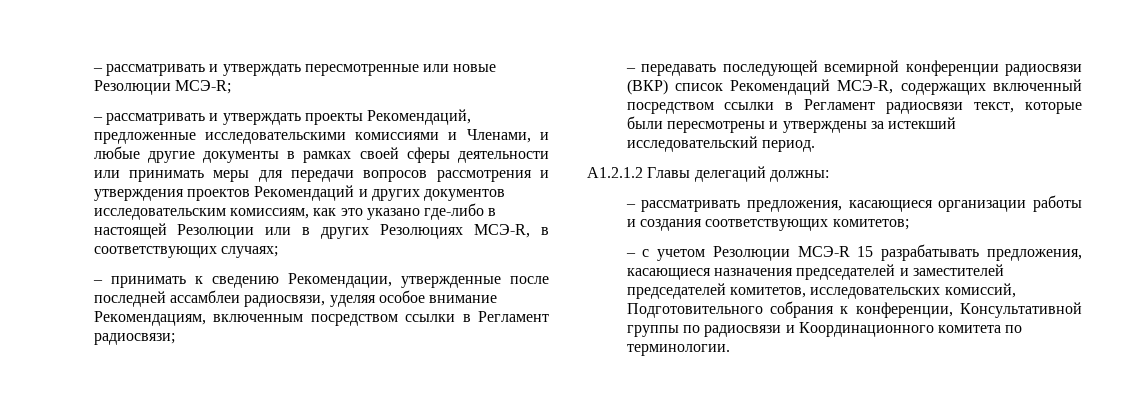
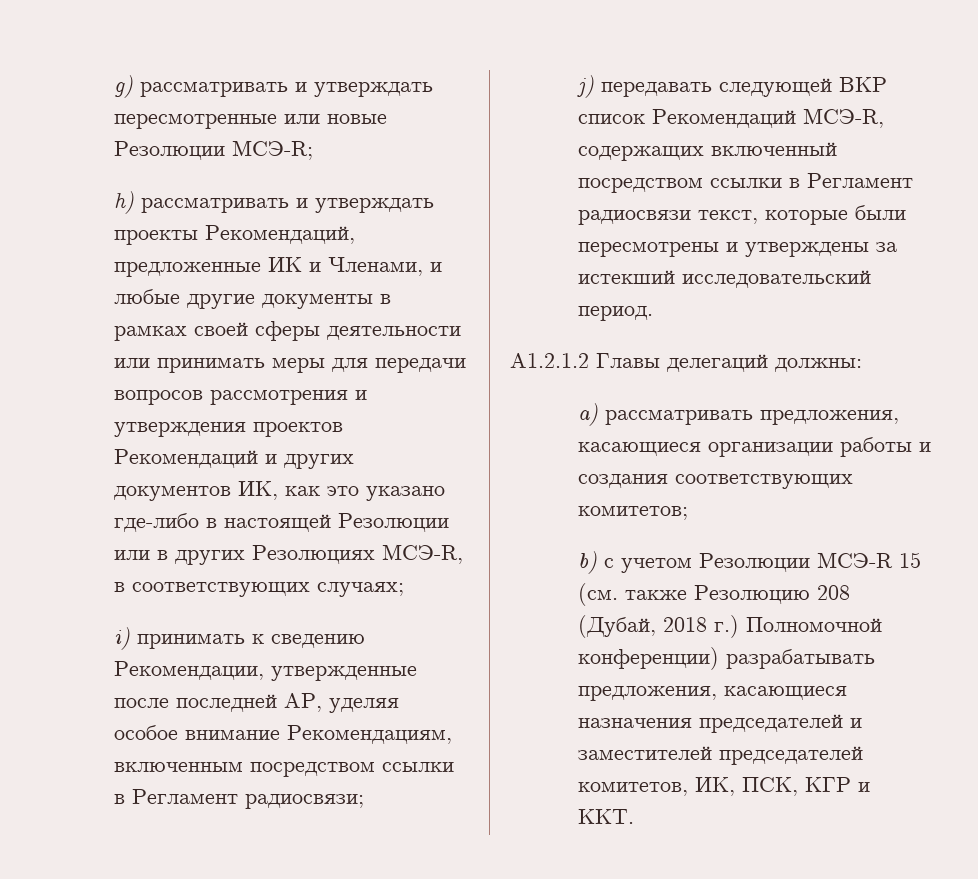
[92,68,103,72] – -> [114,75,134,98] g)
[92,117,103,121] – -> [114,191,135,214] h)
[204,132,440,144] исследовательскими комиссиями -> [268,257,303,272] ИК
[93,208,309,220] исследовательским комиссиям, -> [238,481,279,500] ИК,
[92,280,103,284] – -> [114,627,131,650] i)
[169,290,326,307] ассамблеи радиосвязи, -> [284,693,323,712] АР,
[625,60,1082,76] [626,79,668,95] – передавать последующей всемирной конференции радиосвязи (ВКР) -> [577,75,888,98] j) передавать следующей ВКР
[625,204,636,208] – -> [578,403,599,426] a)
[625,253,636,257] – -> [578,551,598,574] b)
(874, 251) none -> [578,583,851,606] [578,615,883,638] [578,647,720,670] (см. также Резолюцию 208 (Дубай, 2018 г.) Полномочной конференции)
[810,283,1016,299] [626,301,1082,318] [626,322,1023,337] [626,344,730,356] исследовательских комиссий, Подготовительного собрания к конференции, Консультативной группы по радиосвязи и Координационного комитета по терминологии. -> [695,777,871,796] [578,809,635,824] ИК, ПСК, КГР и ККТ.

